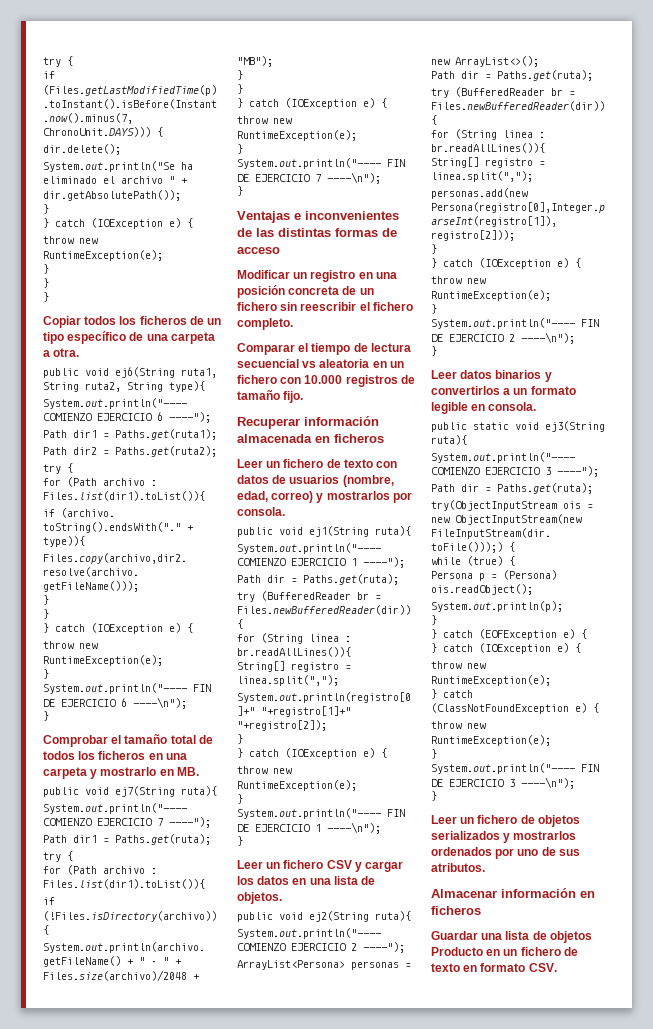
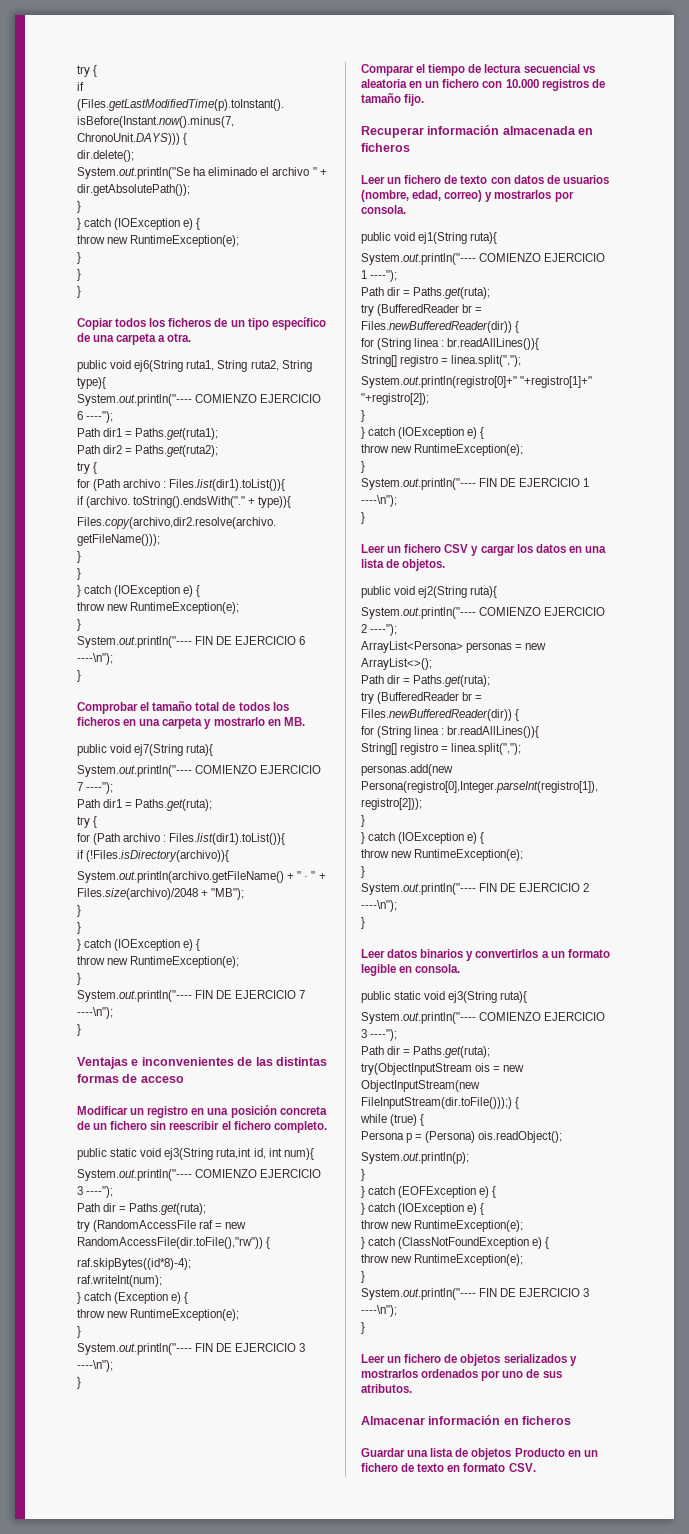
(293, 324) none -> [77,1148,314,1160] [77,1169,322,1181] [77,1186,114,1198] [77,1203,207,1215] [77,1220,247,1232] [77,1237,271,1249] [77,1258,191,1270] [77,1275,162,1287] [77,1292,189,1304] [77,1309,240,1321] [77,1326,81,1338] [77,1343,306,1355] [77,1360,113,1372] [77,1377,81,1389] // public static void ej3(String ruta,int id, int num){ // System.out.println("---- COMIENZO EJERCICIO 3 ----"); // Path dir = Paths.get(ruta); // try (RandomAccessFile raf = new RandomAccessFile(dir.toFile(),"rw")) { // raf.skipBytes((id*8)-4); // raf.writeInt(num); // } catch (Exception e) { // throw new RuntimeException(e); // } // System.out.println("---- FIN DE EJERCICIO 3 ----\n"); // }

